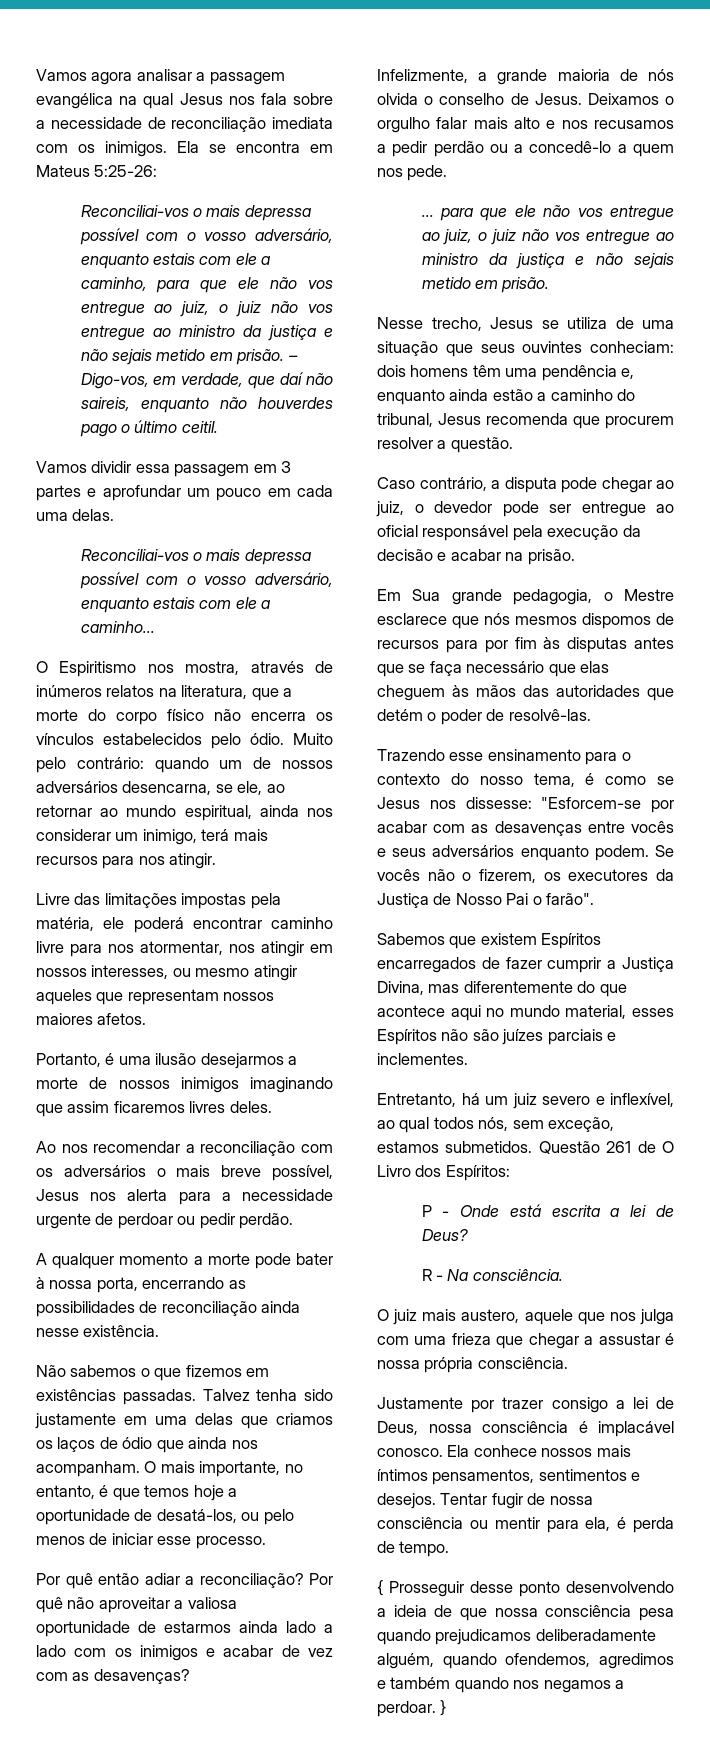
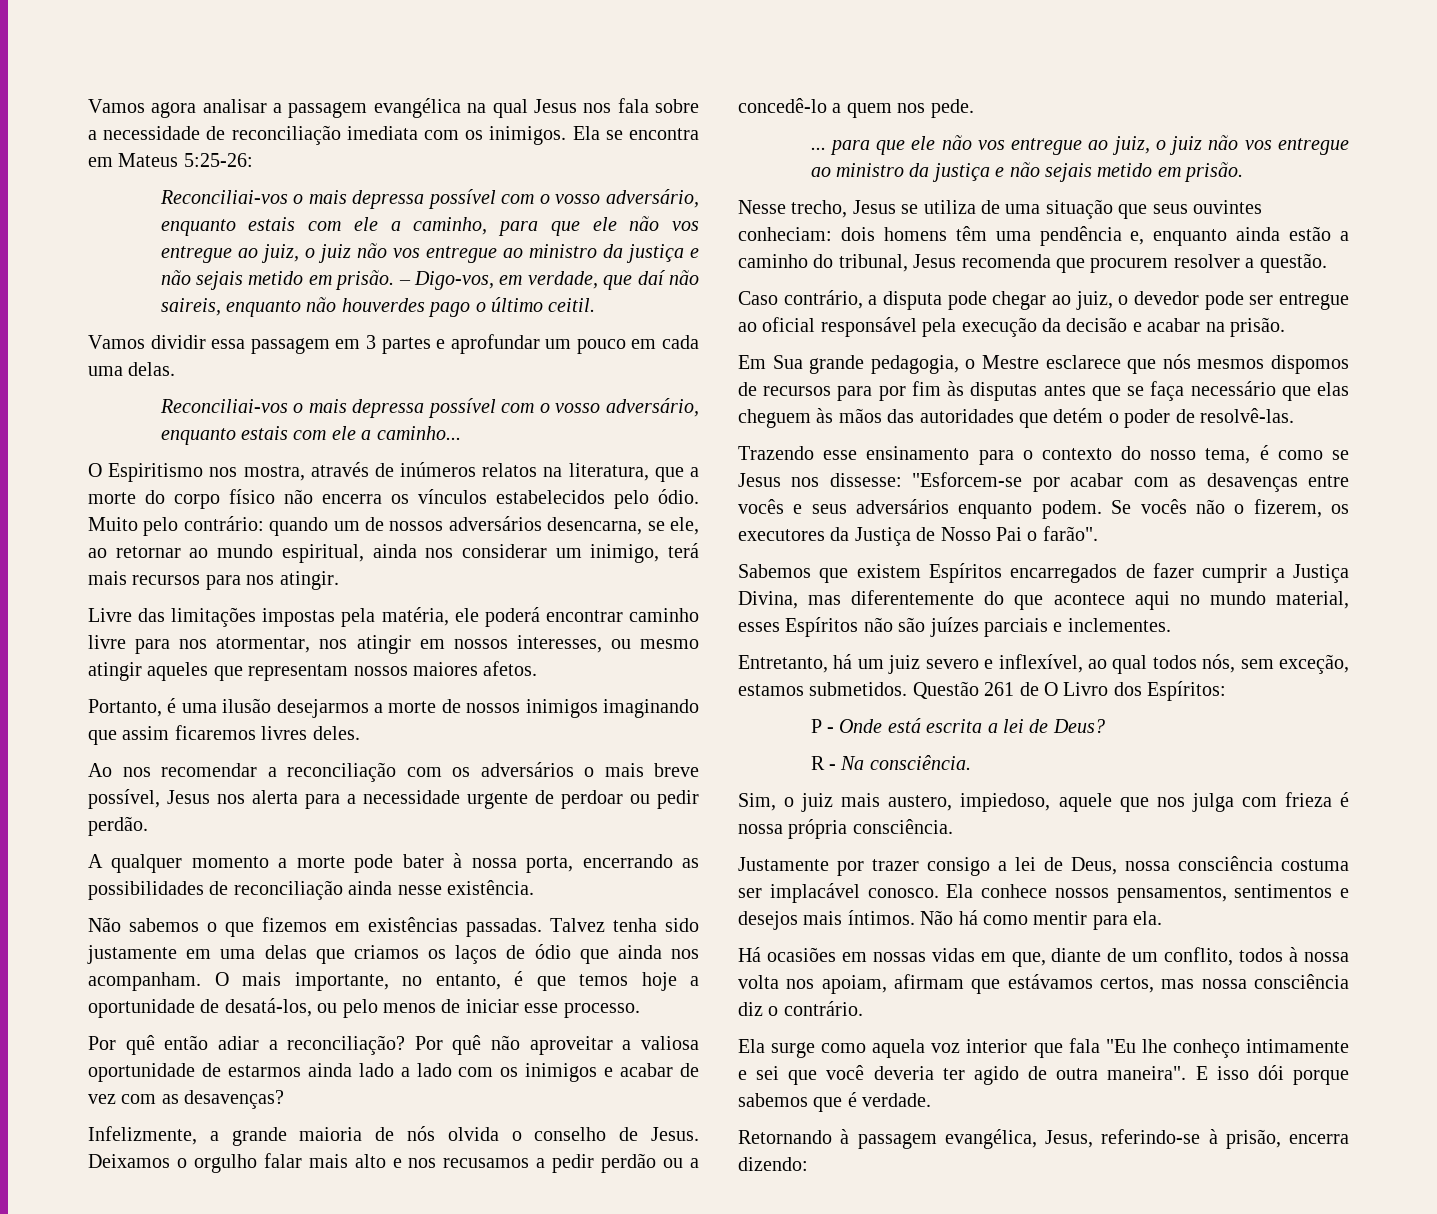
[377,1309,389,1321] O -> [738,793,795,811] Sim, o
(520, 1316) none -> [960,793,1051,812] impiedoso,
[414,1333,660,1349] uma frieza que chegar a assustar -> [1284,792,1332,807] frieza
[578,1421,588,1433] é -> [1281,859,1349,871] [738,888,762,898] costuma ser
[596,1445,631,1457] [377,1469,428,1481] mais íntimos -> (1109, 893) none
[377,1493,593,1509] [377,1517,674,1533] [377,1541,450,1557] [377,1580,674,1597] [377,1605,674,1621] [377,1629,656,1645] [377,1653,674,1669] [377,1677,625,1693] [377,1700,447,1717] desejos. Tentar fugir de nossa consciência ou mentir para ela, é perda de tempo. // { Prosseguir desse ponto desenvolvendo a ideia de que nossa consciência pesa quando prejudicamos deliberadamente alguém, quando ofendemos, agredimos e também quando nos negamos a perdoar. } -> [738,910,1163,930] [738,947,1349,967] [738,974,1349,994] [738,1001,863,1016] [738,1038,1350,1058] [738,1065,1349,1085] [738,1092,932,1112] [738,1129,1349,1149] [738,1157,808,1171] desejos mais íntimos. Não há como mentir para ela. // Há ocasiões em nossas vidas em que, diante de um conflito, todos à nossa volta nos apoiam, afirmam que estávamos certos, mas nossa consciência diz o contrário. // Ela surge como aquela voz interior que fala "Eu lhe conheço intimamente e sei que você deveria ter agido de outra maneira". E isso dói porque sabemos que é verdade. // Retornando à passagem evangélica, Jesus, referindo-se à prisão, encerra dizendo:

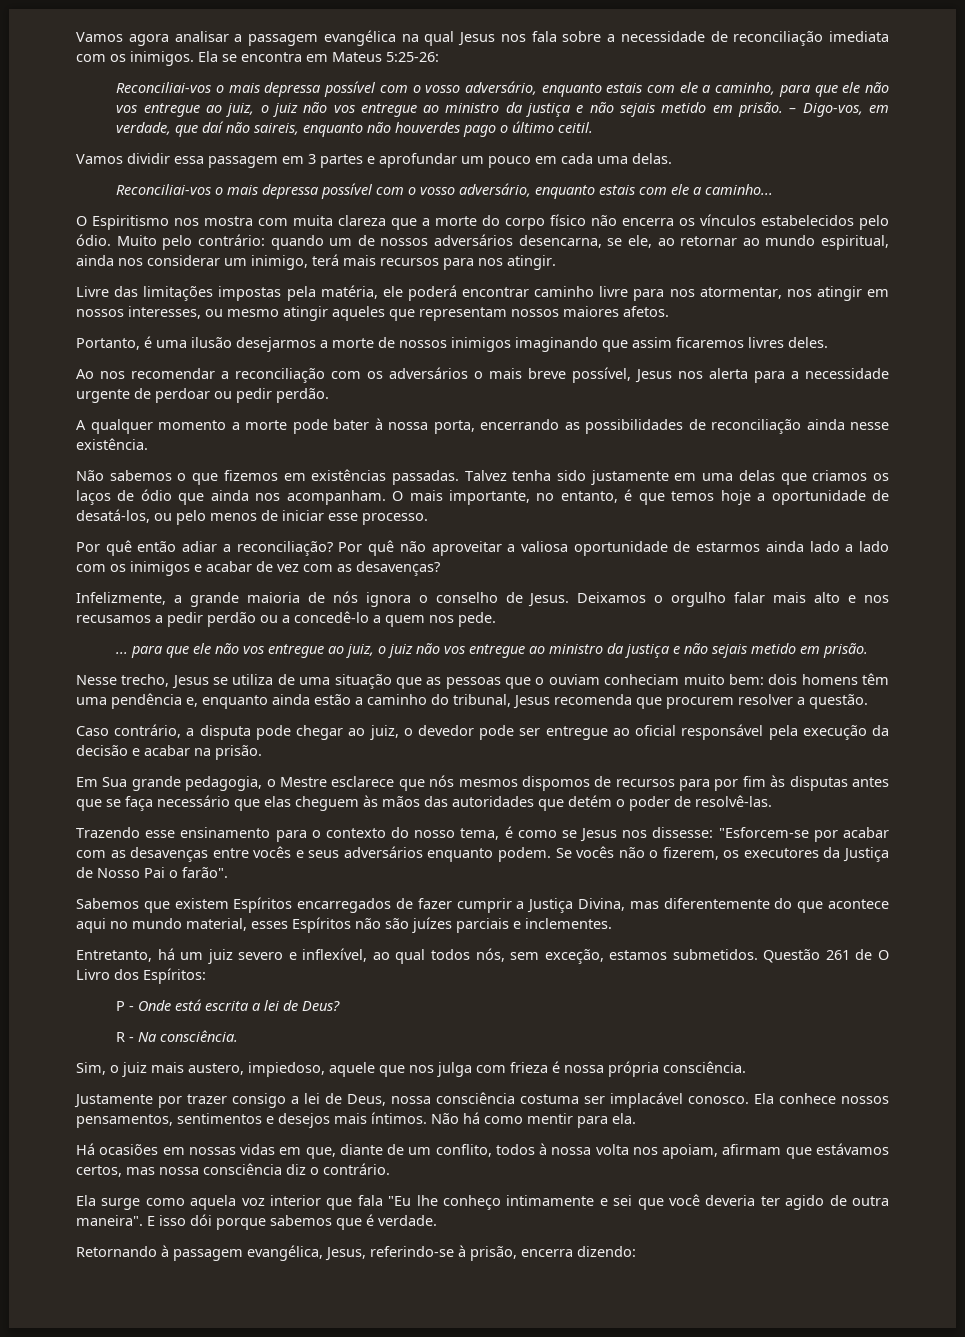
[243,462,649,481] mostra, através de inúmeros relatos na literatura, -> [204,215,386,226] mostra com muita clareza
[447,1127,499,1141] olvida -> [365,592,411,607] ignora
[1152,200,1262,214] [738,227,832,241] seus ouvintes conheciam: -> [426,674,764,689] as pessoas que o ouviam conheciam muito bem:

